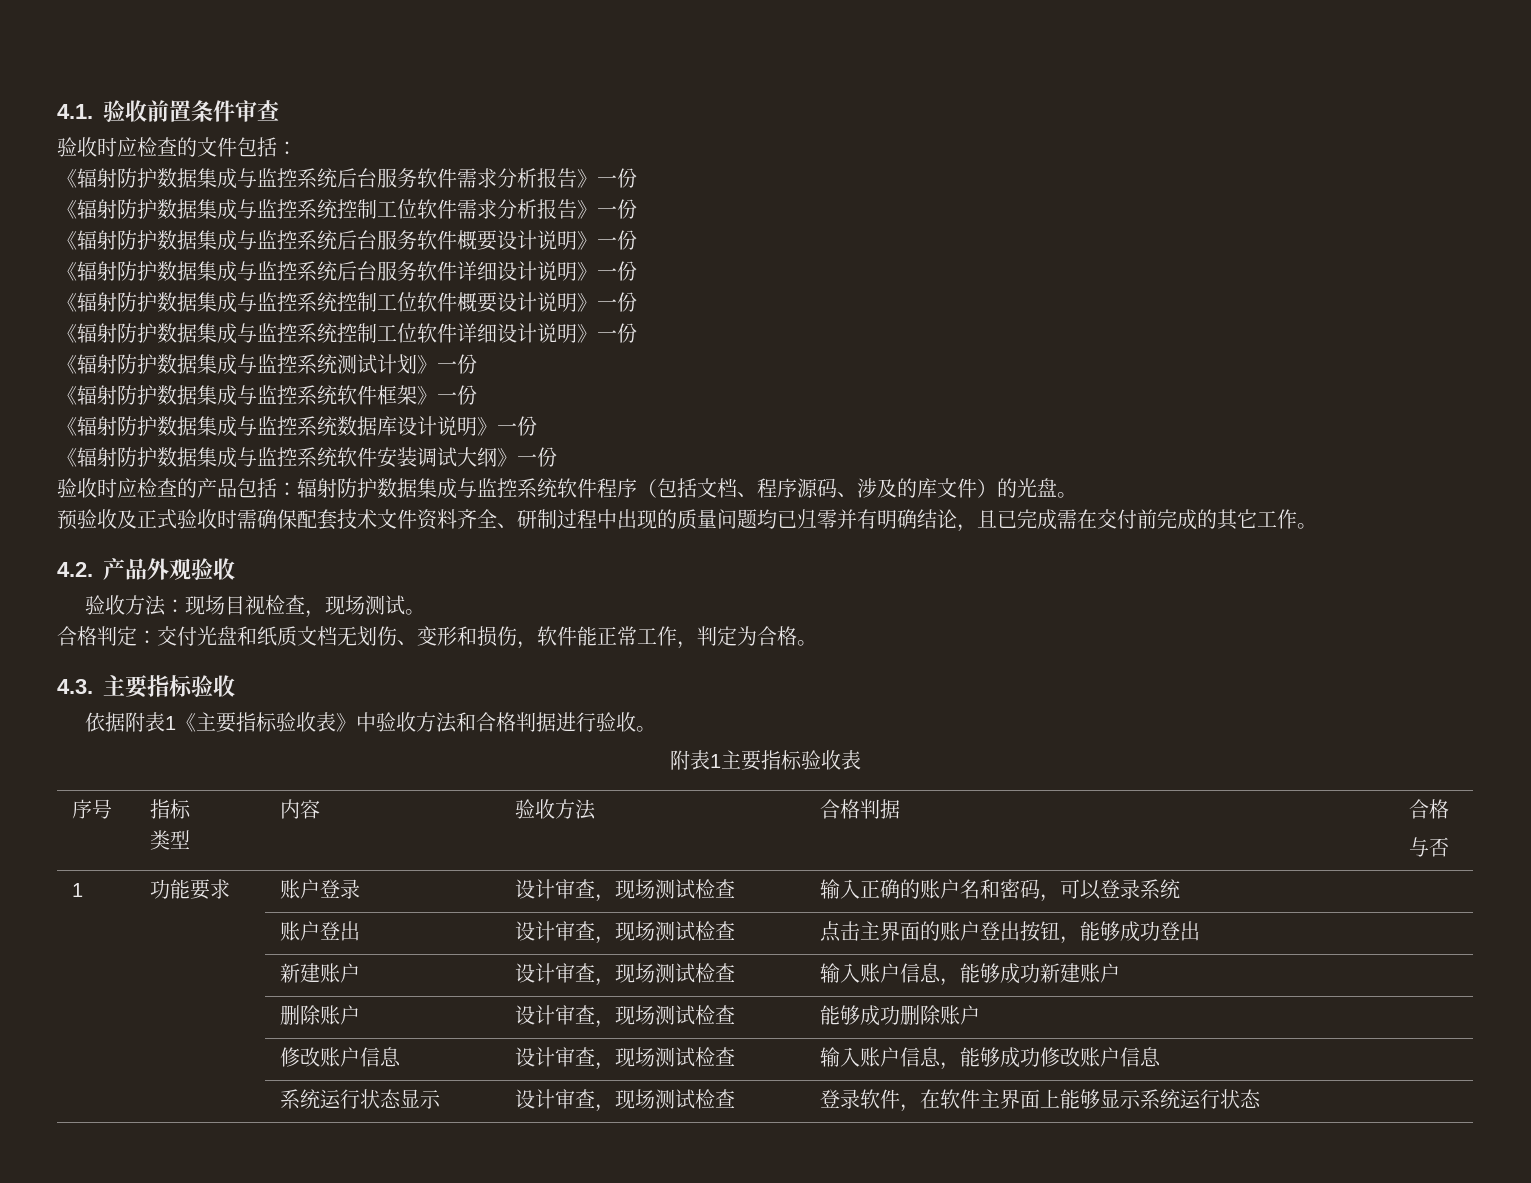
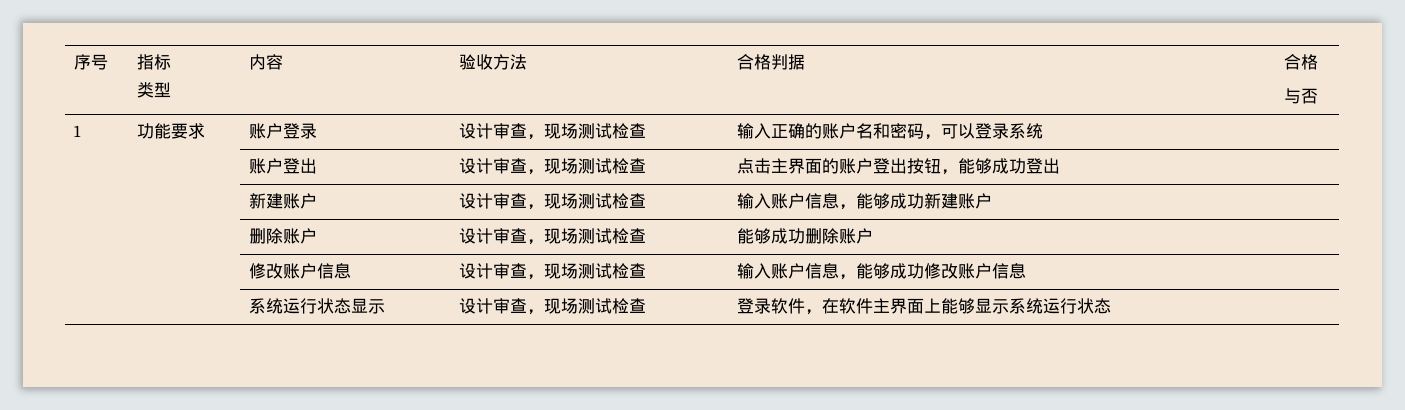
[57,100,279,122] [57,137,297,157] [57,168,637,189] [57,199,637,220] [57,230,637,251] [57,261,637,282] [57,292,637,313] [57,323,637,344] [57,354,477,375] [57,385,477,406] [57,416,537,437] [57,447,557,468] [57,478,1077,499] [57,509,1317,532] [57,558,235,580] [84,595,425,618] [57,626,817,649] [57,675,235,698] [84,712,656,733] [670,750,861,771] 4.1.验收前置条件审查 // 验收时应检查的文件包括： // 《辐射防护数据集成与监控系统后台服务软件需求分析报告》一份 // 《辐射防护数据集成与监控系统控制工位软件需求分析报告》一份 // 《辐射防护数据集成与监控系统后台服务软件概要设计说明》一份 // 《辐射防护数据集成与监控系统后台服务软件详细设计说明》一份 // 《辐射防护数据集成与监控系统控制工位软件概要设计说明》一份 // 《辐射防护数据集成与监控系统控制工位软件详细设计说明》一份 // 《辐射防护数据集成与监控系统测试计划》一份 // 《辐射防护数据集成与监控系统软件框架》一份 // 《辐射防护数据集成与监控系统数据库设计说明》一份 // 《辐射防护数据集成与监控系统软件安装调试大纲》一份 // 验收时应检查的产品包括：辐射防护数据集成与监控系统软件程序（包括文档、程序源码、涉及的库文件）的光盘。 // 预验收及正式验收时需确保配套技术文件资料齐全、研制过程中出现的质量问题均已归零并有明确结论，且已完成需在交付前完成的其它工作。 // 4.2.产品外观验收 // 验收方法：现场目视检查，现场测试。 // 合格判定：交付光盘和纸质文档无划伤、变形和损伤，软件能正常工作，判定为合格。 // 4.3.主要指标验收 // 依据附表1《主要指标验收表》中验收方法和合格判据进行验收。 // 附表1主要指标验收表 // -> (74, 62) none

